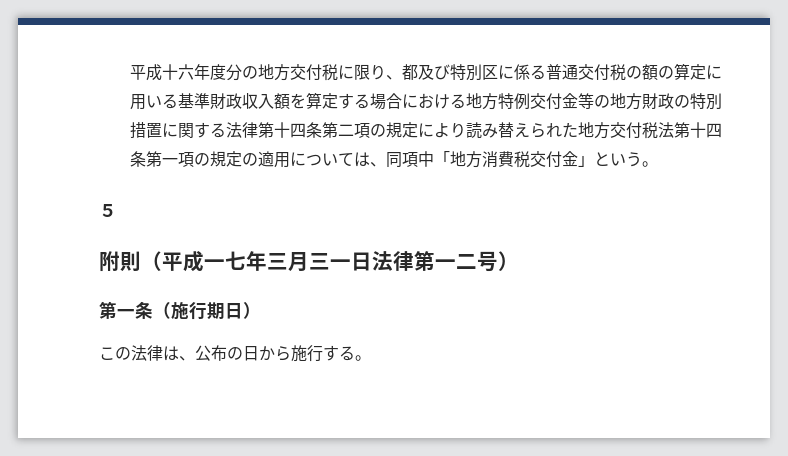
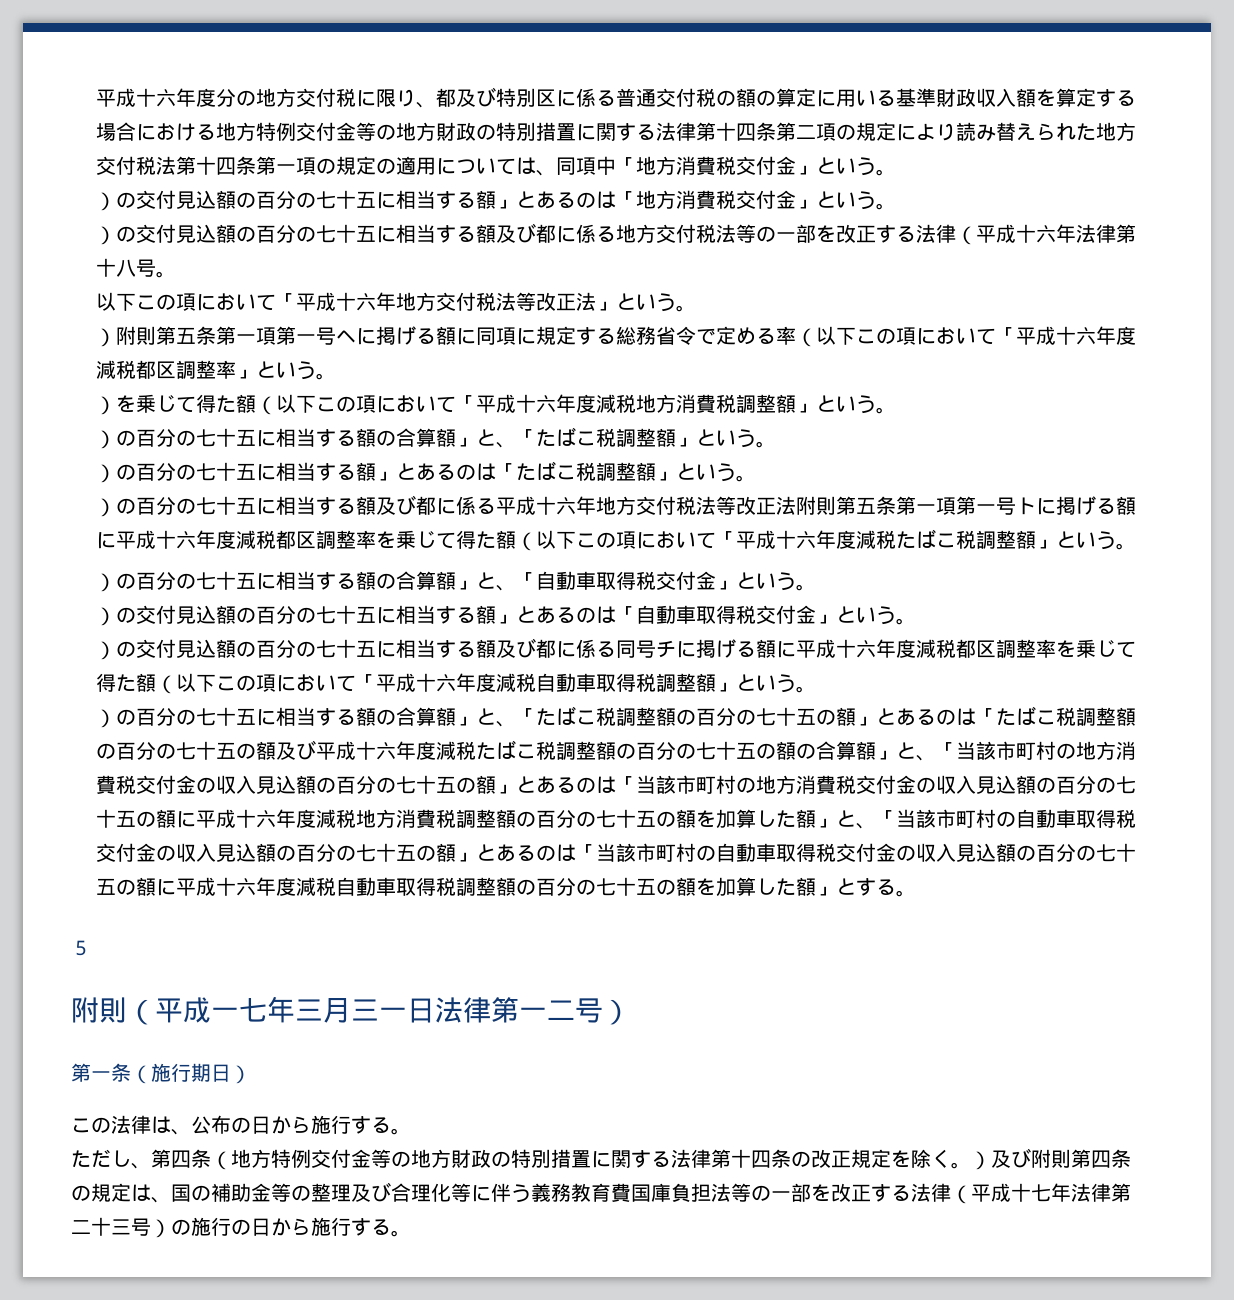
(658, 164) none -> [95,190,896,211] [95,223,1136,245] [95,258,176,278] [95,292,696,312] [95,326,1136,347] [95,360,336,380] [95,394,896,415] [95,427,776,449] [95,461,756,483] [95,495,1136,517] [95,529,1136,551] [95,571,816,592] [95,605,916,626] [95,638,1136,660] [95,673,816,694] [95,706,1136,728] [95,740,1136,761] [95,775,1136,794] [95,809,1136,829] [95,843,1136,862] [95,877,916,897] // ）の交付見込額の百分の七十五に相当する額」とあるのは「地方消費税交付金」という。 // ）の交付見込額の百分の七十五に相当する額及び都に係る地方交付税法等の一部を改正する法律（平成十六年法律第十八号。 // 以下この項において「平成十六年地方交付税法等改正法」という。 // ）附則第五条第一項第一号ヘに掲げる額に同項に規定する総務省令で定める率（以下この項において「平成十六年度減税都区調整率」という。 // ）を乗じて得た額（以下この項において「平成十六年度減税地方消費税調整額」という。 // ）の百分の七十五に相当する額の合算額」と、「たばこ税調整額」という。 // ）の百分の七十五に相当する額」とあるのは「たばこ税調整額」という。 // ）の百分の七十五に相当する額及び都に係る平成十六年地方交付税法等改正法附則第五条第一項第一号トに掲げる額に平成十六年度減税都区調整率を乗じて得た額（以下この項において「平成十六年度減税たばこ税調整額」という。 // ）の百分の七十五に相当する額の合算額」と、「自動車取得税交付金」という。 // ）の交付見込額の百分の七十五に相当する額」とあるのは「自動車取得税交付金」という。 // ）の交付見込額の百分の七十五に相当する額及び都に係る同号チに掲げる額に平成十六年度減税都区調整率を乗じて得た額（以下この項において「平成十六年度減税自動車取得税調整額」という。 // ）の百分の七十五に相当する額の合算額」と、「たばこ税調整額の百分の七十五の額」とあるのは「たばこ税調整額の百分の七十五の額及び平成十六年度減税たばこ税調整額の百分の七十五の額の合算額」と、「当該市町村の地方消費税交付金の収入見込額の百分の七十五の額」とあるのは「当該市町村の地方消費税交付金の収入見込額の百分の七十五の額に平成十六年度減税地方消費税調整額の百分の七十五の額を加算した額」と、「当該市町村の自動車取得税交付金の収入見込額の百分の七十五の額」とあるのは「当該市町村の自動車取得税交付金の収入見込額の百分の七十五の額に平成十六年度減税自動車取得税調整額の百分の七十五の額を加算した額」とする。
(371, 358) none -> [71,1148,1131,1170] [71,1182,1131,1204] [71,1217,411,1238] // ただし、第四条（地方特例交付金等の地方財政の特別措置に関する法律第十四条の改正規定を除く。）及び附則第四条の規定は、国の補助金等の整理及び合理化等に伴う義務教育費国庫負担法等の一部を改正する法律（平成十七年法律第二十三号）の施行の日から施行する。

